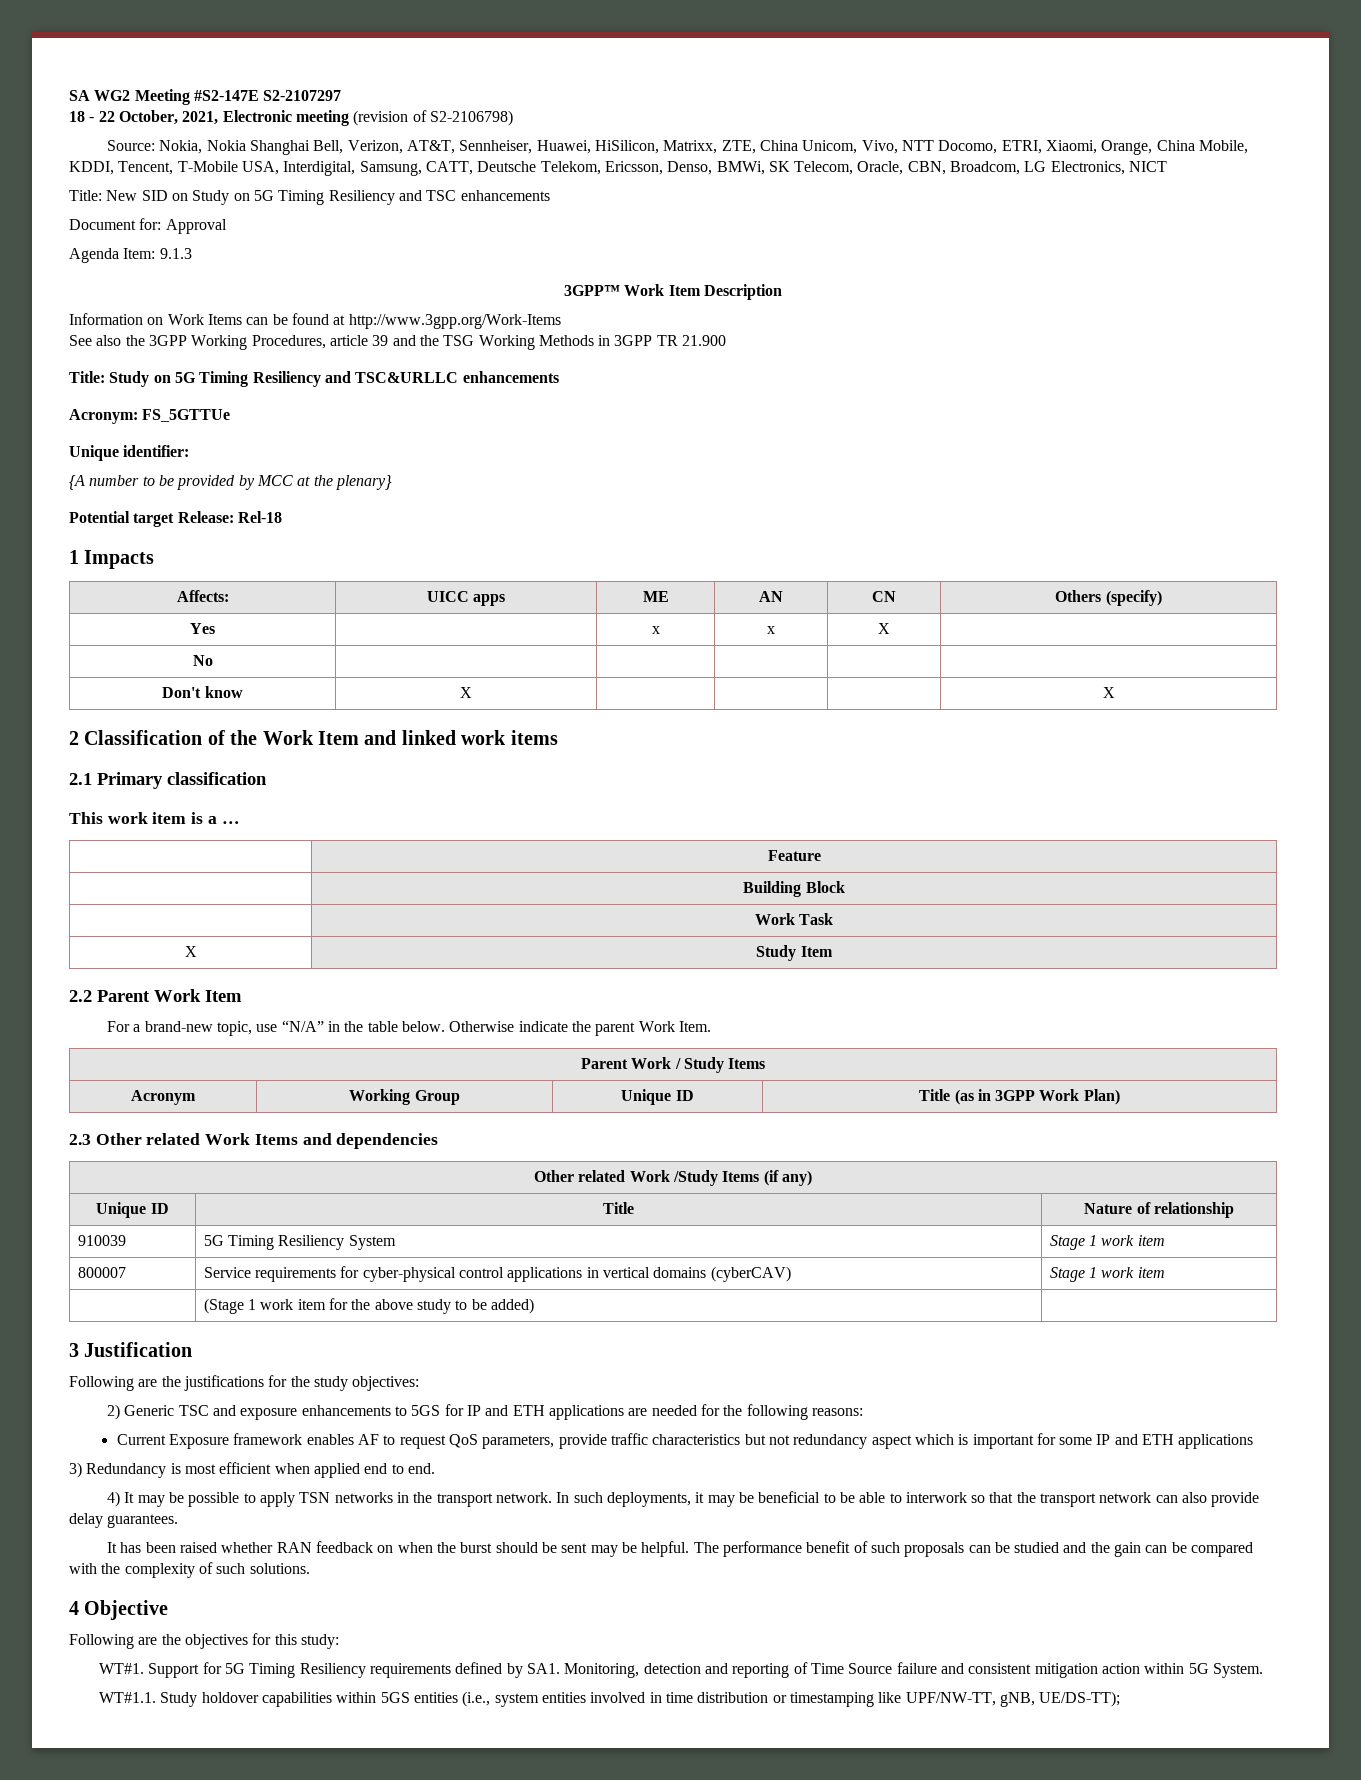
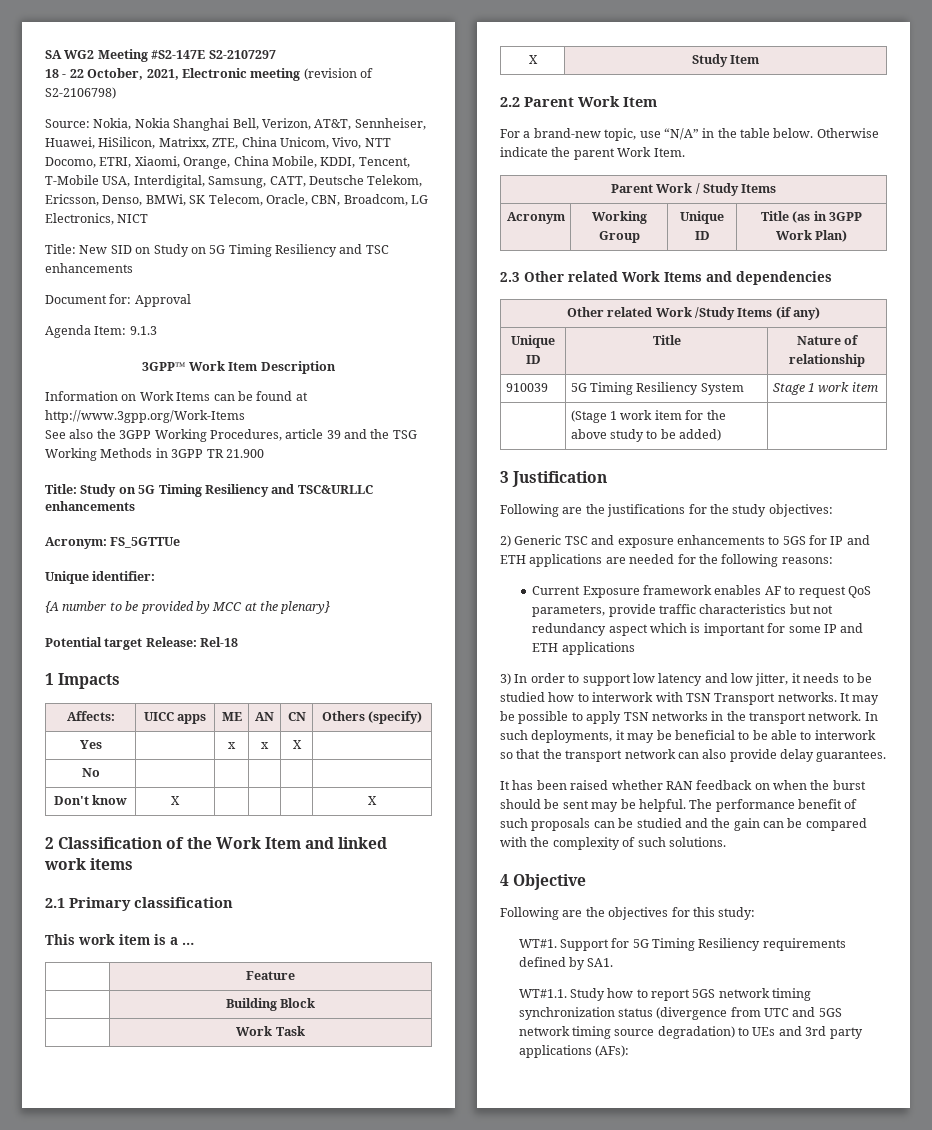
[77,1267,126,1278] [203,1266,791,1282] [1049,1267,1165,1282] // 800007 | Service requirements for cyber-physical control applications in vertical domains (cyberCAV) | Stage 1 work item -> (878, 387) none
[86,1462,435,1478] [107,1491,121,1507] Redundancy is most efficient when applied end to end. // 4) -> [514,673,872,686] [500,692,837,705] In order to support low latency and low jitter, it needs to be studied how to interwork with TSN Transport networks.
[564,1662,1263,1678] [99,1691,1121,1707] Monitoring, detection and reporting of Time Source failure and consistent mitigation action within 5G System. // WT#1.1. Study holdover capabilities within 5GS entities (i.e., system entities involved in time distribution or timestamping like UPF/NW-TT, gNB, UE/DS-TT); -> [518,988,812,1001] [518,1007,842,1020] [518,1026,863,1039] [518,1045,629,1058] // WT#1.1. Study how to report 5GS network timing synchronization status (divergence from UTC and 5GS network timing source degradation) to UEs and 3rd party applications (AFs):

